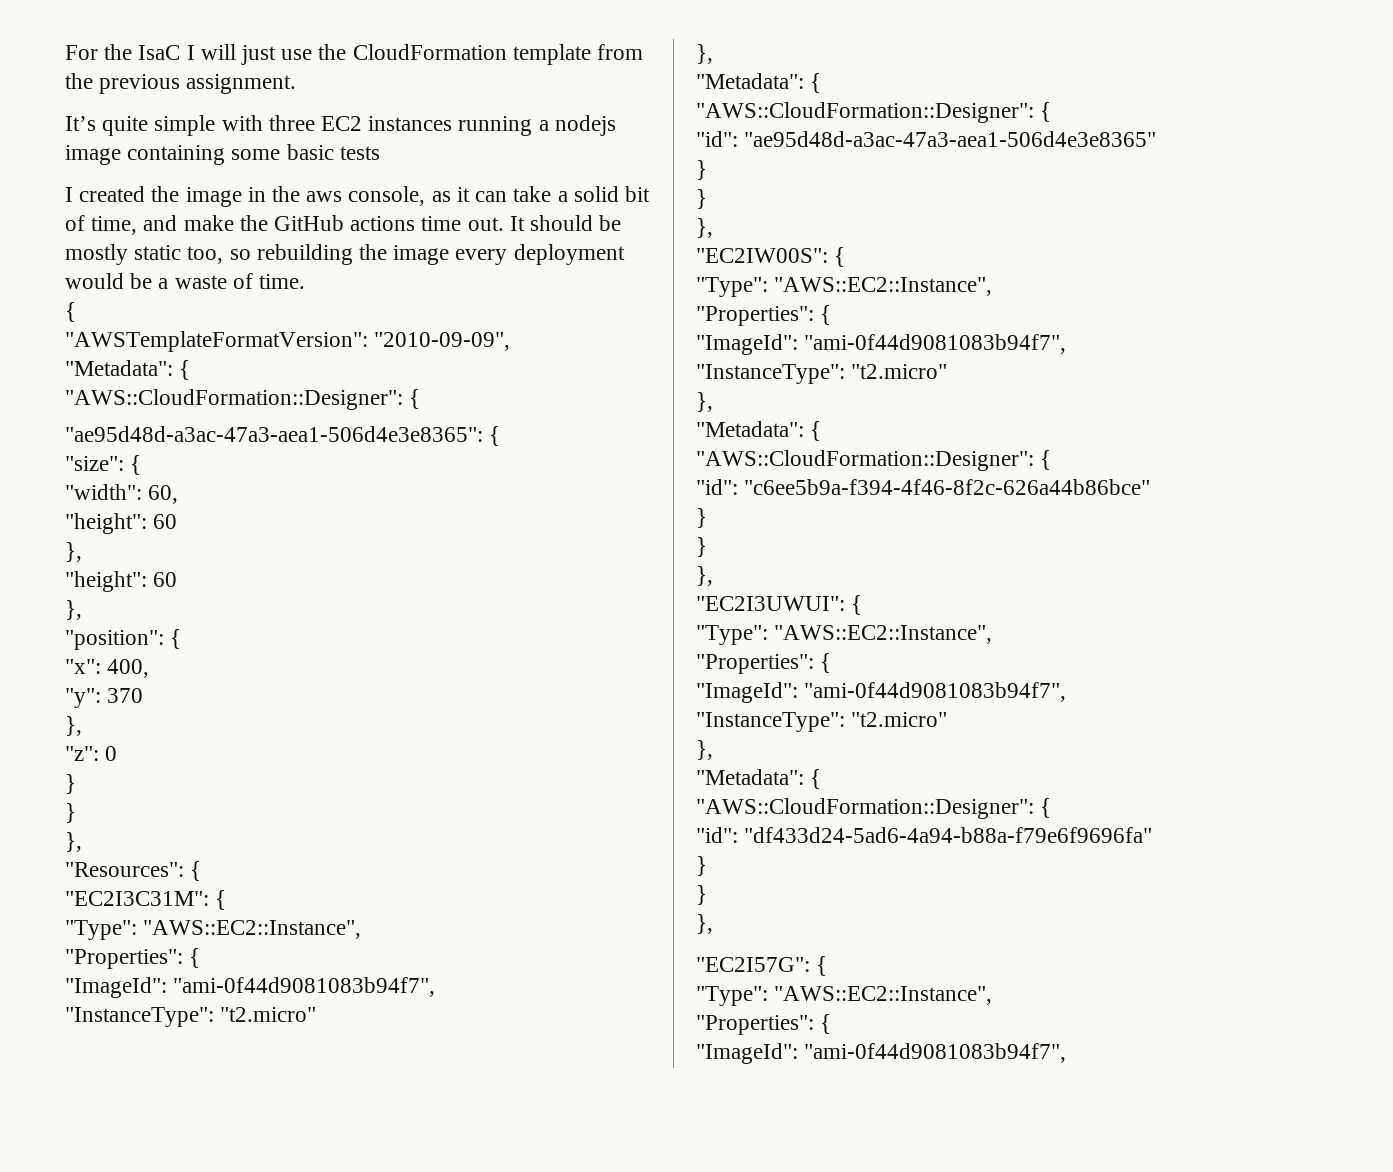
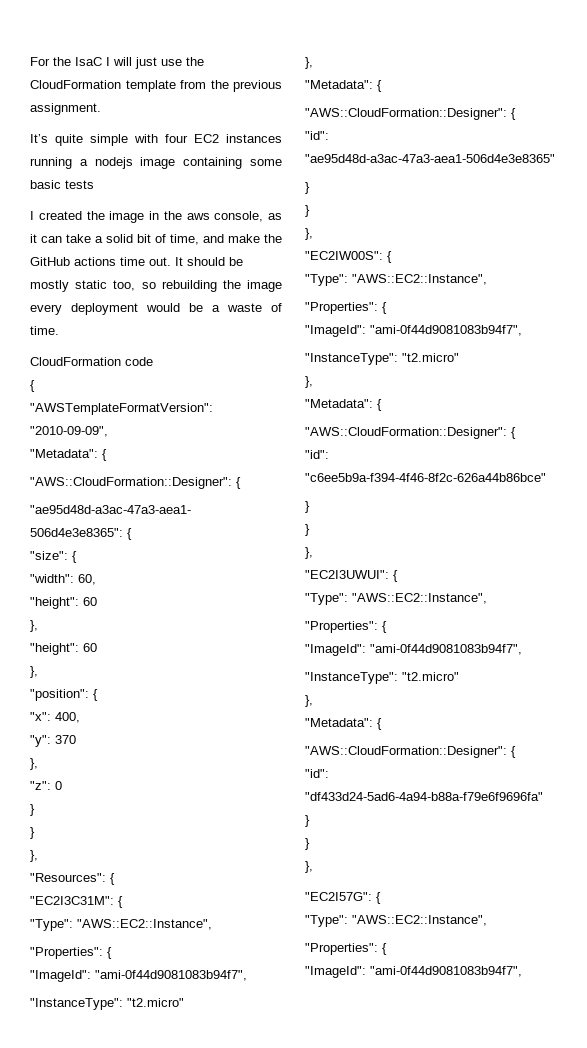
[268,115,315,131] three -> [165,134,188,143] four
(306, 281) none -> [30,357,153,366] // CloudFormation code

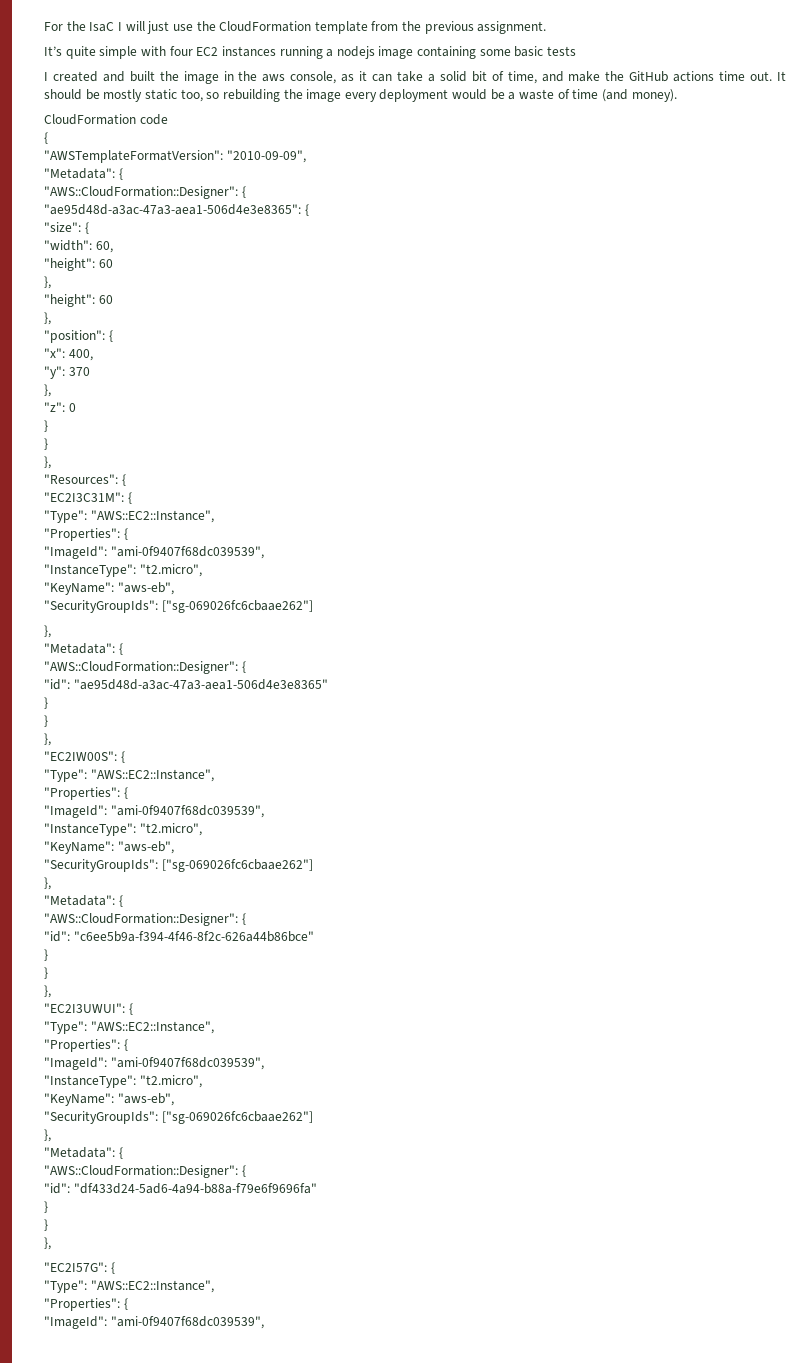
(82, 215) none -> [102,71,155,82] and built
[30,326,59,335] time. -> [572,89,677,102] time (and money).
[95,970,247,981] [30,998,184,1010] "ami-0f44d9081083b94f7", // "InstanceType": "t2.micro" -> [110,546,264,559] [44,564,202,577] [44,582,174,595] [44,600,313,613] "ami-0f9407f68dc039539", // "InstanceType": "t2.micro", // "KeyName": "aws-eb", // "SecurityGroupIds": ["sg-069026fc6cbaae262"]
[370,325,522,336] [305,353,459,365] "ami-0f44d9081083b94f7", // "InstanceType": "t2.micro" -> [110,805,264,818] [44,823,202,836] [44,841,174,854] [44,859,313,872] "ami-0f9407f68dc039539", // "InstanceType": "t2.micro", // "KeyName": "aws-eb", // "SecurityGroupIds": ["sg-069026fc6cbaae262"]
[370,644,522,655] [305,672,459,684] "ami-0f44d9081083b94f7", // "InstanceType": "t2.micro" -> [110,1057,264,1070] [44,1075,202,1088] [44,1093,174,1106] [44,1111,313,1124] "ami-0f9407f68dc039539", // "InstanceType": "t2.micro", // "KeyName": "aws-eb", // "SecurityGroupIds": ["sg-069026fc6cbaae262"]
[370,966,522,977] "ami-0f44d9081083b94f7", -> [110,1316,264,1329] "ami-0f9407f68dc039539",

